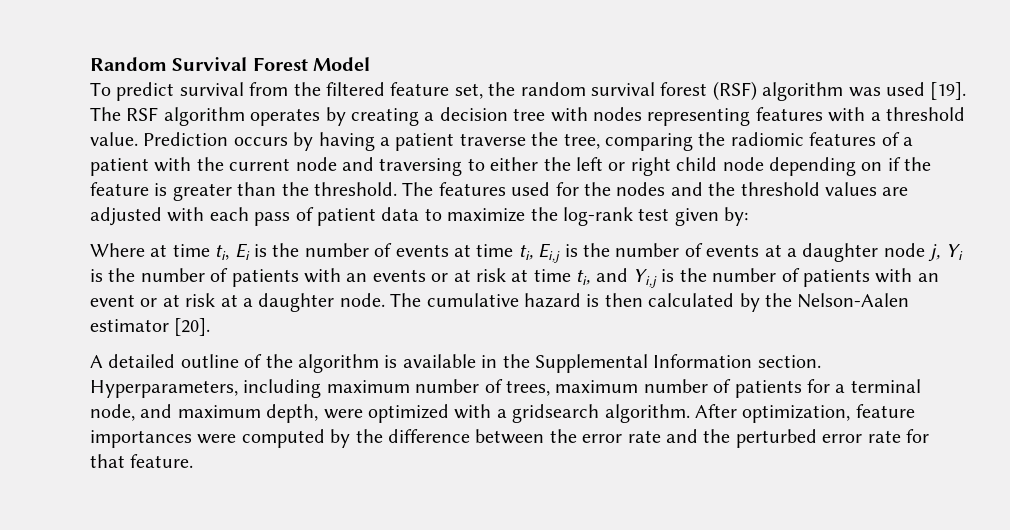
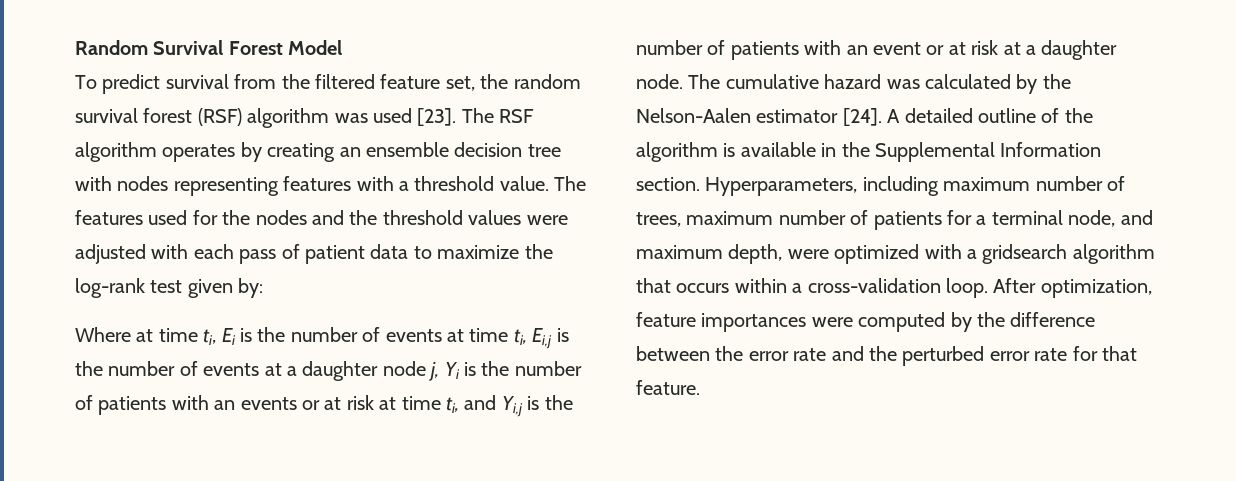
[930,82,967,100] [19]. -> [417,108,457,126] [23].
[424,112,435,121] a -> [339,142,449,157] an ensemble
[143,132,913,151] [90,157,932,176] [90,182,397,201] Prediction occurs by having a patient traverse the tree, comparing the radiomic features of a patient with the current node and traversing to either the left or right child node depending on if the feature is greater than the threshold. -> (549, 183) none
[882,187,909,196] are -> [526,215,568,225] were
[586,293,643,307] is then -> [886,79,920,89] was
[174,318,211,336] [20]. // -> [842,108,882,126] [24].
[604,404,690,423] algorithm. -> [1072,244,1155,264] [636,278,988,298] algorithm that occurs within a cross-validation loop.

